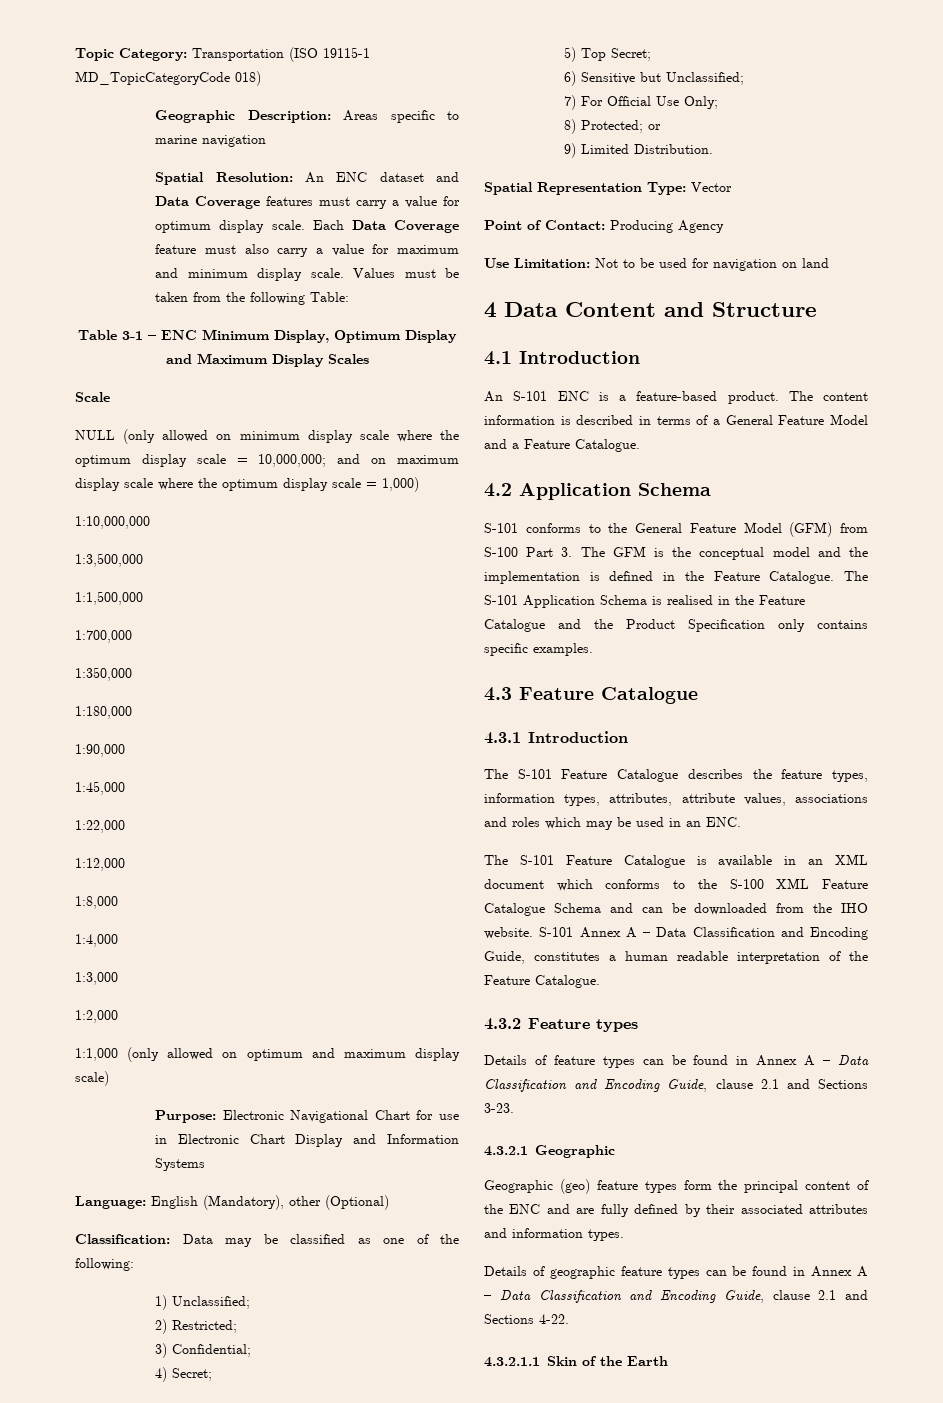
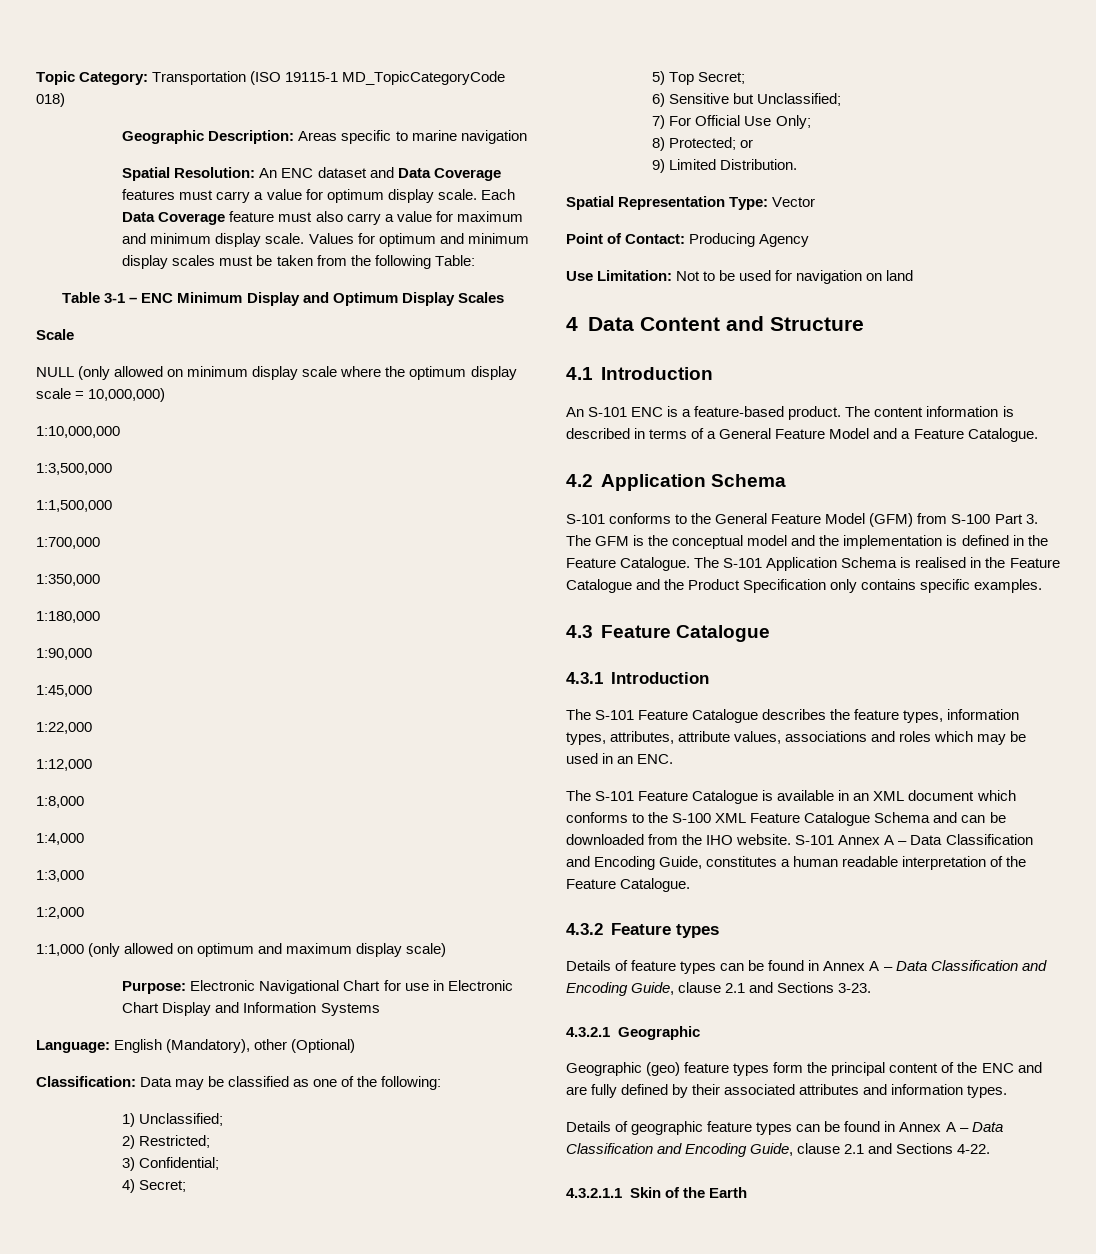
(396, 273) none -> [357,233,529,247] [122,255,216,269] for optimum and minimum display scales
[274,330,457,343] [165,353,268,364] Display, Optimum Display and Maximum -> [246,292,398,306] Display and Optimum
[258,454,459,467] [75,477,419,492] 10,000,000; and on maximum display scale where the optimum display scale = 1,000) -> [88,388,166,402] 10,000,000)

